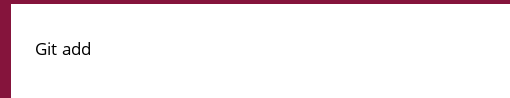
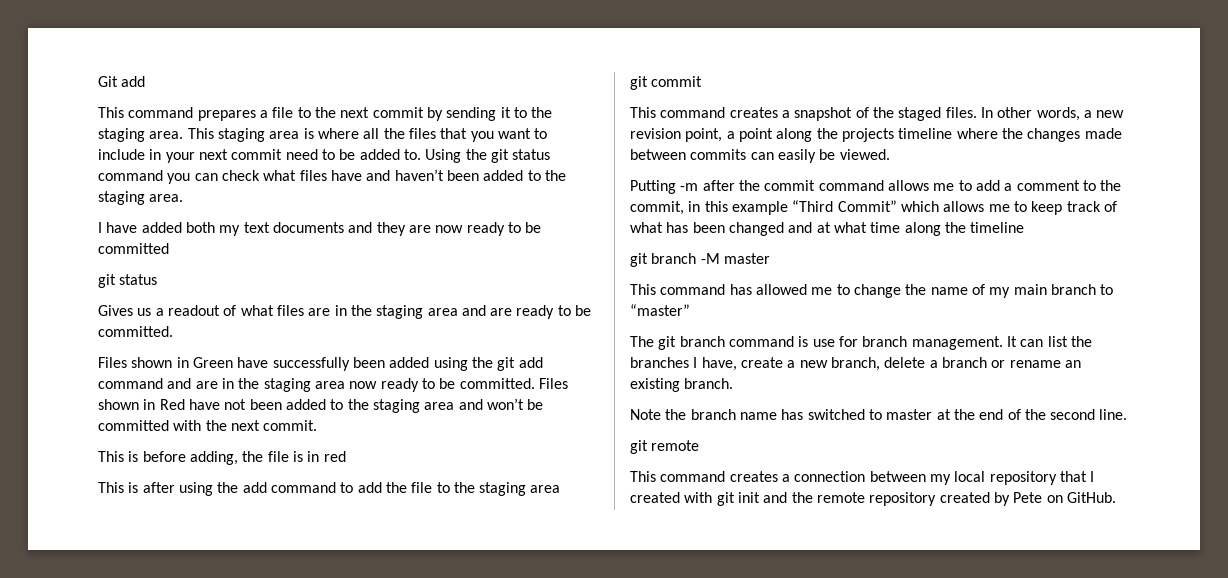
(91, 48) none -> [98,107,553,121] [98,128,548,142] [98,149,551,163] [98,169,566,184] [98,191,184,205] [98,222,542,236] [98,243,169,254] [98,274,158,288] [98,305,592,319] [98,326,173,337] [98,357,543,371] [98,378,568,392] [98,398,544,413] [98,420,318,431] [98,451,346,465] [98,482,561,496] [630,76,703,90] [630,107,1125,121] [630,128,1122,142] [630,149,890,163] [630,180,1122,194] [630,200,1117,215] [630,222,1025,236] [630,253,770,267] [630,284,1114,298] [630,304,690,316] [630,336,1092,350] [630,357,1081,371] [630,378,734,392] [630,409,1128,420] [630,440,700,454] [630,471,1095,485] [630,492,1116,506] // This command prepares a file to the next commit by sending it to the staging area. This staging area is where all the files that you want to include in your next commit need to be added to. Using the git status command you can check what files have and haven’t been added to the staging area. // I have added both my text documents and they are now ready to be committed // git status // Gives us a readout of what files are in the staging area and are ready to be committed. // Files shown in Green have successfully been added using the git add command and are in the staging area now ready to be committed. Files shown in Red have not been added to the staging area and won’t be committed with the next commit. // This is before adding, the file is in red // This is after using the add command to add the file to the staging area // git commit // This command creates a snapshot of the staged files. In other words, a new revision point, a point along the projects timeline where the changes made between commits can easily be viewed. // Putting -m after the commit command allows me to add a comment to the commit, in this example “Third Commit” which allows me to keep track of what has been changed and at what time along the timeline // git branch -M master // This command has allowed me to change the name of my main branch to “master” // The git branch command is use for branch management. It can list the branches I have, create a new branch, delete a branch or rename an existing branch. // Note the branch name has switched to master at the end of the second line. // git remote // This command creates a connection between my local repository that I created with git init and the remote repository created by Pete on GitHub.

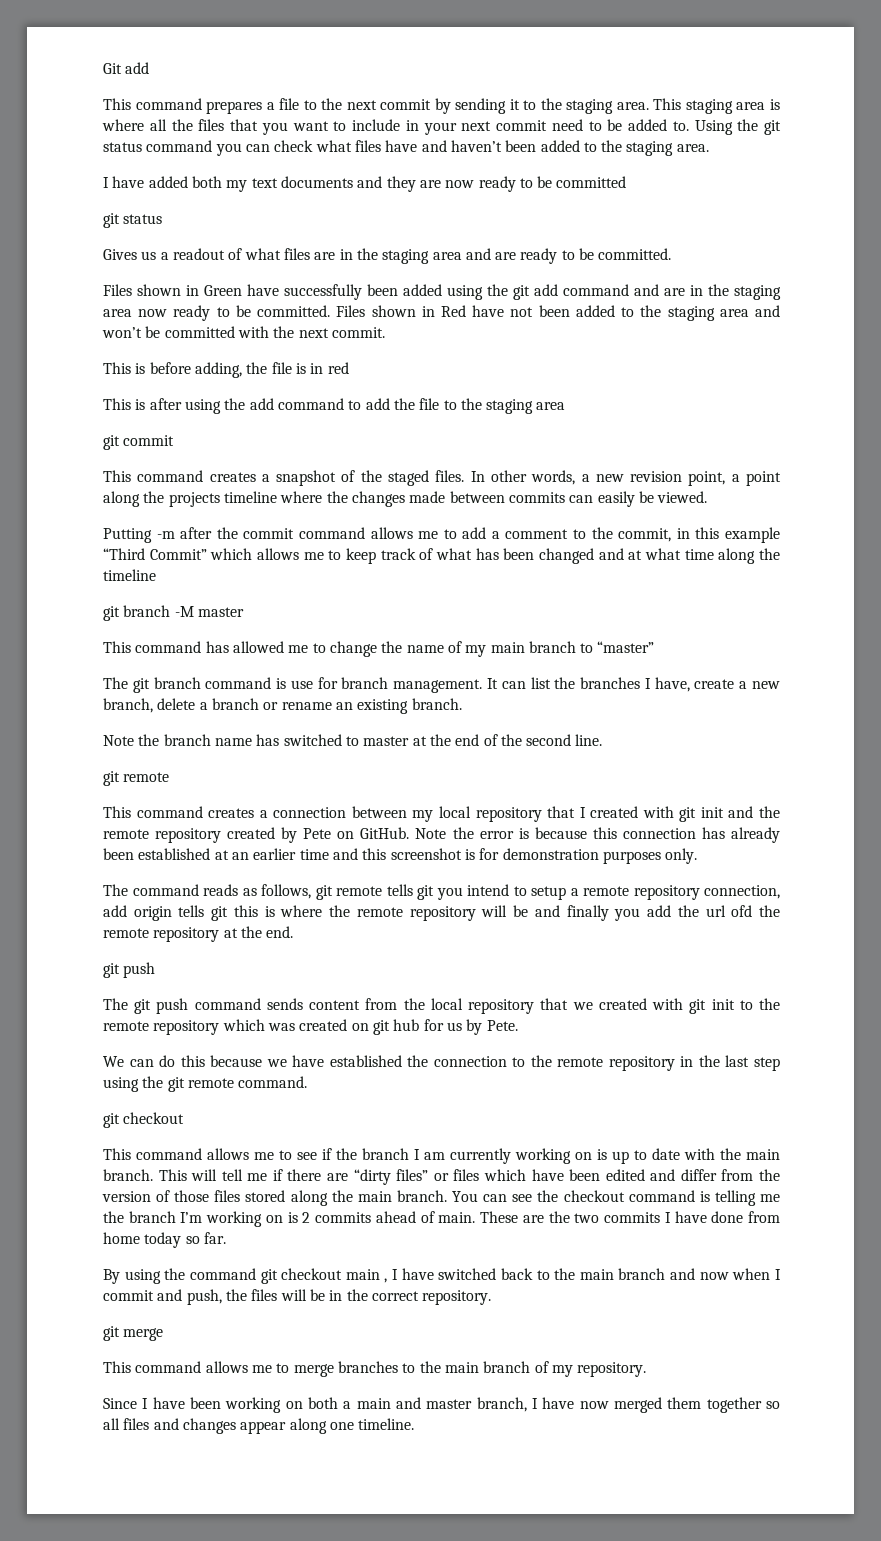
(1116, 497) none -> [415,827,781,843] [103,848,698,864] [103,884,780,900] [103,905,780,921] [103,926,294,942] [103,962,156,978] [103,998,781,1014] [103,1019,518,1035] [103,1055,781,1071] [103,1076,308,1092] [103,1112,185,1128] [103,1148,780,1164] [103,1169,780,1185] [102,1190,781,1206] [103,1211,780,1227] [103,1232,226,1248] [103,1268,782,1284] [103,1289,492,1305] [103,1326,164,1341] [103,1361,647,1377] [103,1397,780,1413] [103,1418,415,1434] Note the error is because this connection has already been established at an earlier time and this screenshot is for demonstration purposes only. // The command reads as follows, git remote tells git you intend to setup a remote repository connection, add origin tells git this is where the remote repository will be and finally you add the url ofd the remote repository at the end. // git push // The git push command sends content from the local repository that we created with git init to the remote repository which was created on git hub for us by Pete. // We can do this because we have established the connection to the remote repository in the last step using the git remote command. // git checkout // This command allows me to see if the branch I am currently working on is up to date with the main branch. This will tell me if there are “dirty files” or files which have been edited and differ from the version of those files stored along the main branch. You can see the checkout command is telling me the branch I’m working on is 2 commits ahead of main. These are the two commits I have done from home today so far. // By using the command git checkout main , I have switched back to the main branch and now when I commit and push, the files will be in the correct repository. // git merge // This command allows me to merge branches to the main branch of my repository. // Since I have been working on both a main and master branch, I have now merged them together so all files and changes appear along one timeline.

